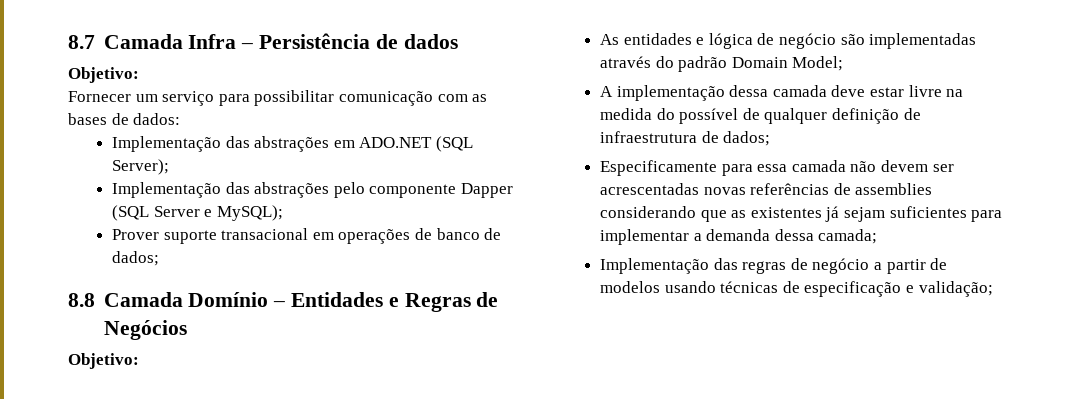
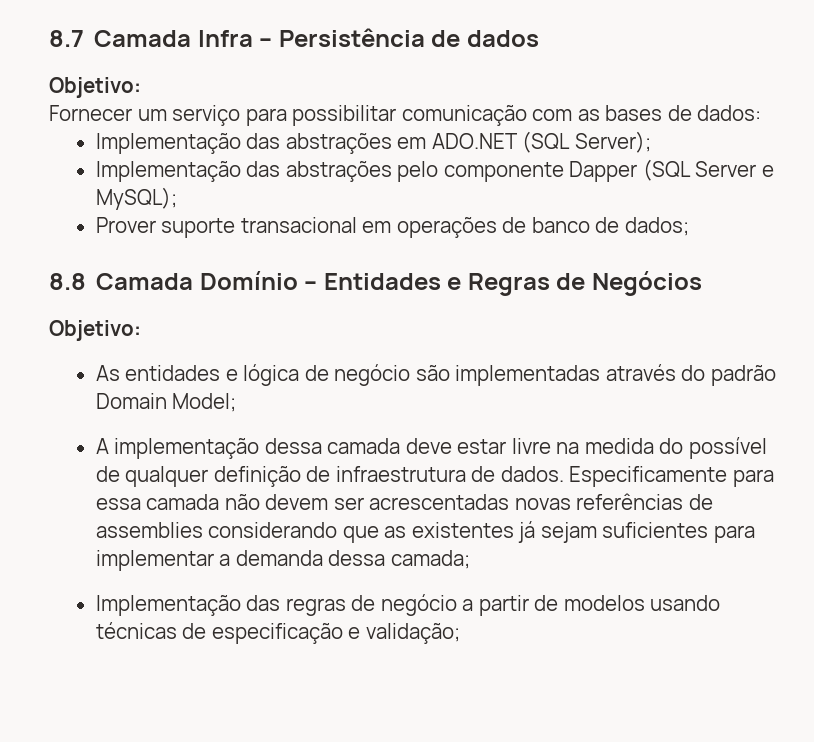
[723,131,771,146] dados; // -> [500,466,564,482] dados.

